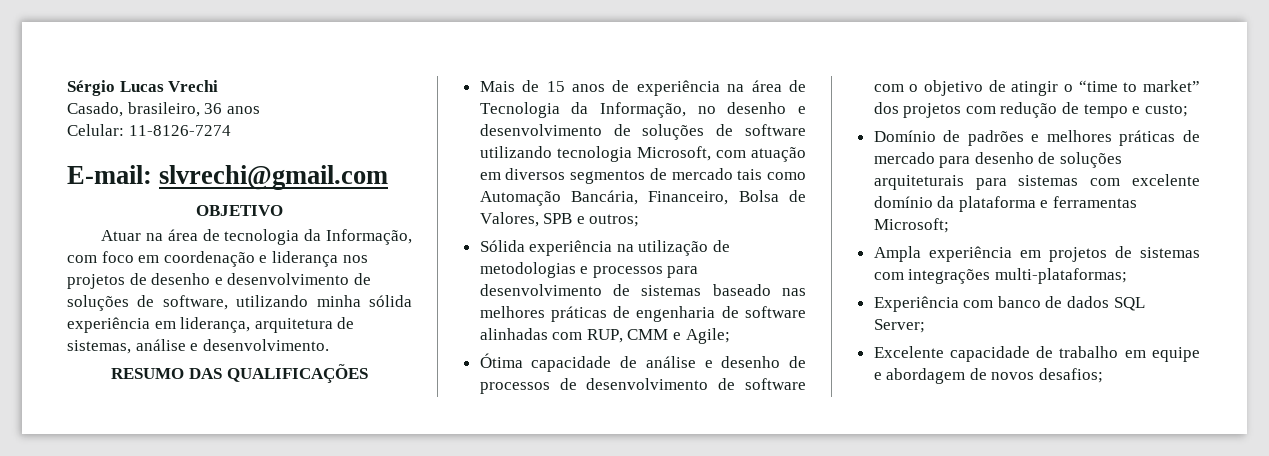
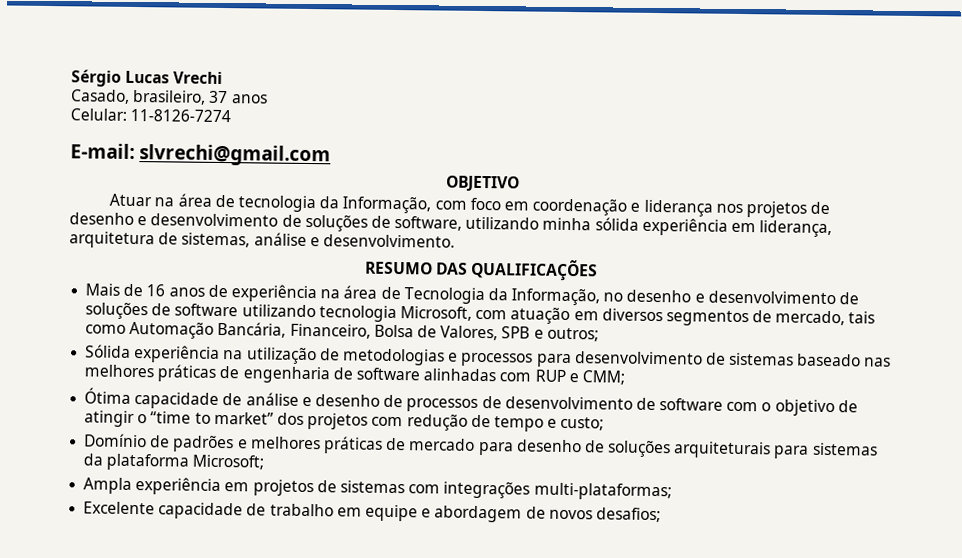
[204,103,223,114] 36 -> [209,90,229,104] 37
[546,81,565,92] 15 -> [146,284,166,297] 16
[671,168,733,180] mercado -> [775,310,846,326] mercado,
[586,328,730,344] RUP, CMM e Agile; -> [534,369,625,385] RUP e CMM;
[1090,174,1200,186] [873,196,1138,212] com excelente domínio da plataforma e ferramentas -> [83,453,190,471] da plataforma
[873,296,1145,312] [873,319,925,333] // Experiência com banco de dados SQL Server; -> (672, 491) none

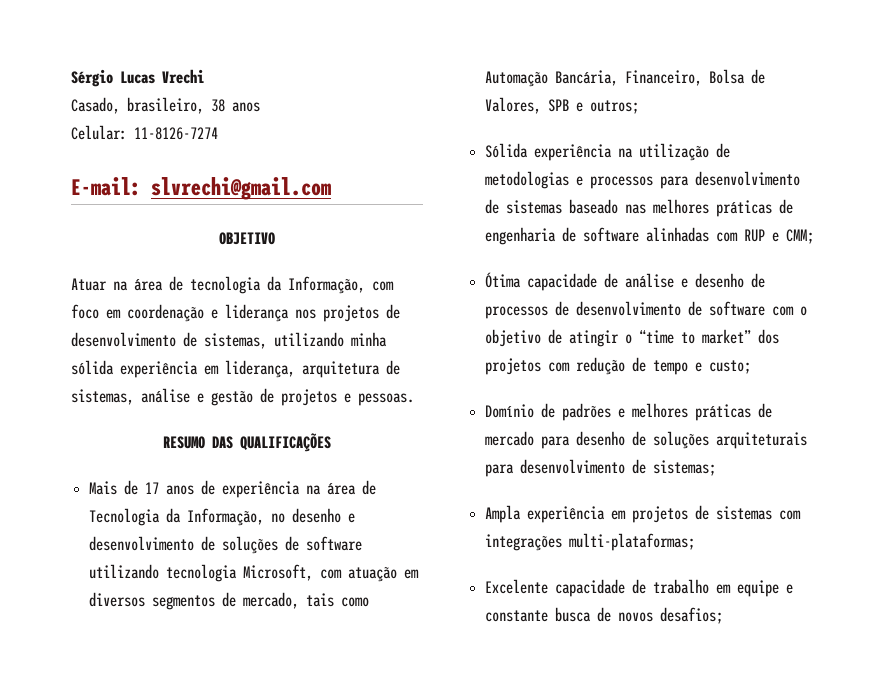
[209,90,229,104] 37 -> [211,99,225,112] 38
[69,212,463,232] desenho e desenvolvimento de soluções de software, -> [71,332,267,349] desenvolvimento de sistemas,
[322,234,455,248] desenvolvimento. -> [211,388,414,406] gestão de projetos e pessoas.
[146,284,166,297] 16 -> [145,482,160,494] 17
[811,442,878,456] [83,453,265,471] sistemas da plataforma Microsoft; -> [520,459,717,476] desenvolvimento de sistemas;
[434,505,523,523] abordagem -> [485,607,592,622] constante busca

